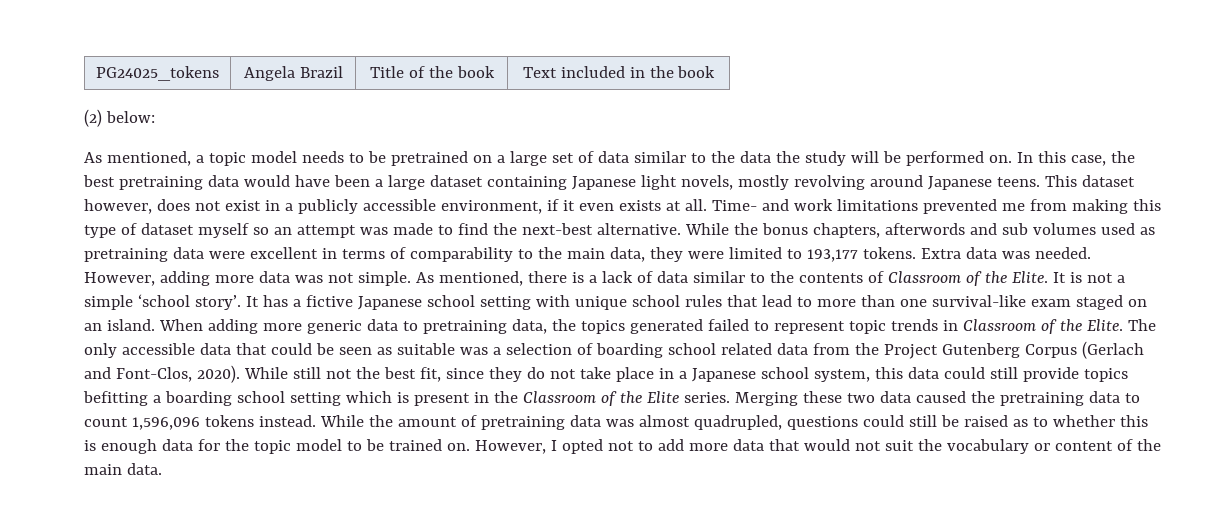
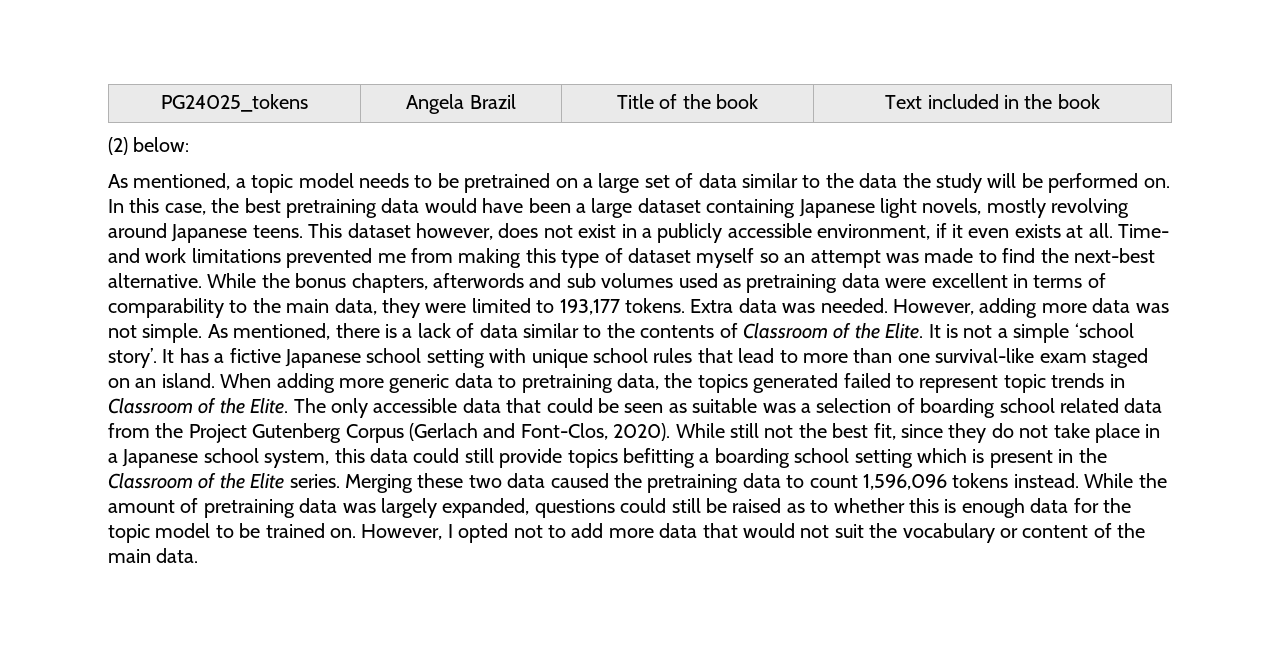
[638,415,782,430] almost quadrupled, -> [381,498,530,518] largely expanded,

